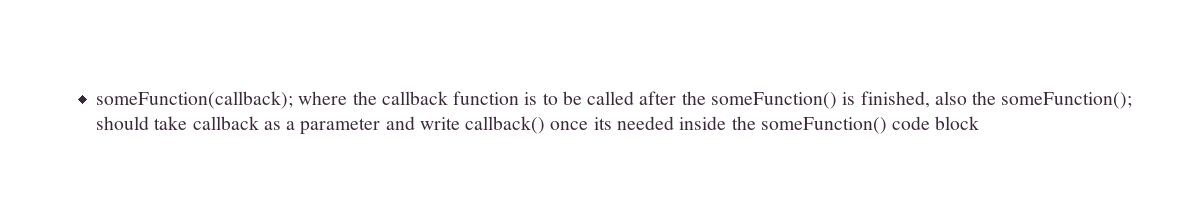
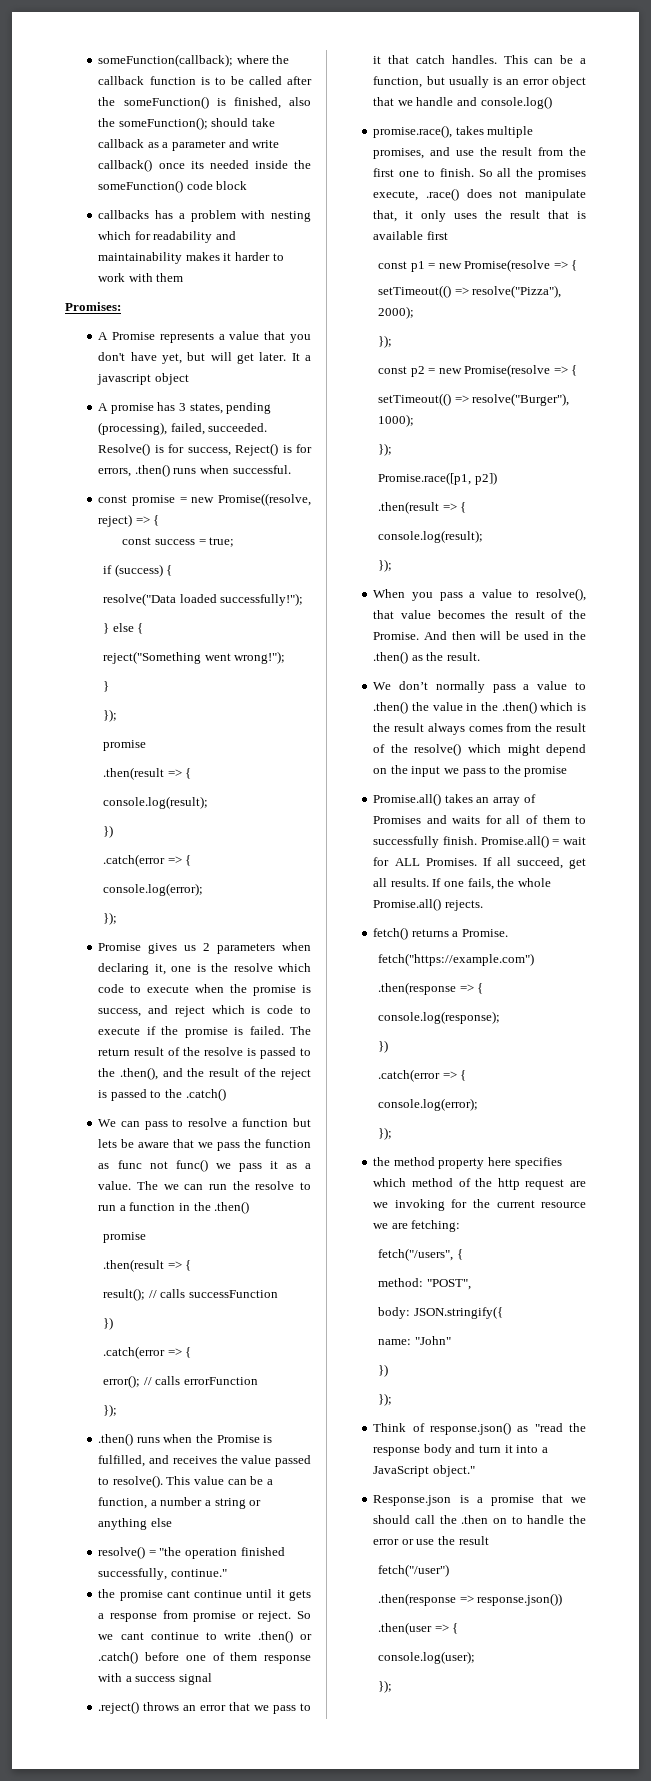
(980, 123) none -> [98,210,311,222] [98,231,236,243] [98,252,284,264] [98,273,184,282] [65,302,121,311] [98,331,311,343] [98,352,311,364] [97,373,189,385] [98,402,272,414] [98,422,268,435] [98,443,312,456] [98,464,291,477] [98,493,311,506] [98,514,160,527] [122,537,235,547] [103,564,173,577] [103,593,304,606] [103,623,144,634] [103,651,286,664] [103,681,110,692] [103,709,118,722] [103,740,147,751] [103,767,192,780] [103,796,209,809] [103,825,114,838] [103,854,192,867] [103,883,204,896] [103,912,118,925] [98,942,311,954] [98,963,311,975] [98,984,311,996] [98,1005,311,1017] [98,1026,311,1038] [98,1047,311,1059] [98,1067,312,1080] [98,1088,226,1101] [98,1118,311,1130] [98,1139,311,1151] [98,1159,311,1172] [98,1181,312,1190] [98,1201,250,1214] [103,1232,147,1243] [103,1259,192,1272] [103,1288,278,1301] [103,1317,114,1330] [103,1346,192,1359] [103,1375,258,1388] [103,1404,118,1417] [98,1433,273,1446] [98,1455,311,1467] [98,1475,273,1488] [98,1497,262,1509] [98,1518,172,1530] [98,1546,285,1559] [98,1568,227,1580] [98,1589,311,1601] [98,1610,311,1622] [98,1630,312,1643] [98,1651,311,1664] [98,1673,212,1685] [98,1701,311,1714] [373,55,586,64] [373,76,586,88] [373,96,552,109] [373,125,534,138] [373,147,586,159] [373,168,586,180] [373,188,586,201] [373,210,586,222] [373,231,448,240] [378,259,578,272] [378,285,562,298] [378,306,415,319] [378,335,393,348] [378,364,578,377] [378,393,570,406] [378,414,415,427] [378,443,393,456] [378,472,497,485] [378,501,467,514] [378,530,484,543] [378,559,393,572] [373,588,586,601] [373,610,586,619] [373,631,586,640] [373,651,480,664] [373,681,586,693] [373,701,586,714] [373,723,586,735] [373,743,586,756] [373,765,568,777] [373,793,536,806] [373,815,586,824] [373,835,586,848] [373,857,586,869] [373,878,551,890] [373,898,483,911] [373,927,508,940] [378,953,535,966] [378,982,484,995] [378,1011,501,1024] [378,1040,389,1053] [378,1069,467,1082] [378,1098,479,1111] [378,1127,393,1140] [373,1157,562,1169] [373,1178,586,1190] [373,1199,586,1211] [373,1220,461,1232] [378,1248,463,1261] [378,1278,471,1290] [378,1306,503,1319] [378,1336,451,1345] [378,1364,389,1377] [378,1393,393,1406] [373,1422,586,1435] [373,1444,548,1456] [373,1465,475,1477] [373,1494,586,1506] [373,1515,586,1524] [373,1536,489,1545] [378,1564,450,1577] [378,1593,563,1606] [378,1622,459,1635] [378,1651,476,1664] [378,1680,393,1693] // callbacks has a problem with nesting which for readability and maintainability makes it harder to work with them // Promises: // A Promise represents a value that you don't have yet, but will get later. It a javascript object // A promise has 3 states, pending (processing), failed, succeeded. Resolve() is for success, Reject() is for errors, .then() runs when successful. // const promise = new Promise((resolve, reject) => { // const success = true; // if (success) { // resolve("Data loaded successfully!"); // } else { // reject("Something went wrong!"); // } // }); // promise // .then(result => { // console.log(result); // }) // .catch(error => { // console.log(error); // }); // Promise gives us 2 parameters when declaring it, one is the resolve which code to execute when the promise is success, and reject which is code to execute if the promise is failed. The return result of the resolve is passed to the .then(), and the result of the reject is passed to the .catch() // We can pass to resolve a function but lets be aware that we pass the function as func not func() we pass it as a value. The we can run the resolve to run a function in the .then() // promise // .then(result => { // result(); // calls successFunction // }) // .catch(error => { // error(); // calls errorFunction // }); // .then() runs when the Promise is fulfilled, and receives the value passed to resolve(). This value can be a function, a number a string or anything else // resolve() = "the operation finished successfully, continue." // the promise cant continue until it gets a response from promise or reject. So we cant continue to write .then() or .catch() before one of them response with a success signal // .reject() throws an error that we pass to it that catch handles. This can be a function, but usually is an error object that we handle and console.log() // promise.race(), takes multiple promises, and use the result from the first one to finish. So all the promises execute, .race() does not manipulate that, it only uses the result that is available first // const p1 = new Promise(resolve => { // setTimeout(() => resolve("Pizza"), 2000); // }); // const p2 = new Promise(resolve => { // setTimeout(() => resolve("Burger"), 1000); // }); // Promise.race([p1, p2]) // .then(result => { // console.log(result); // }); // When you pass a value to resolve(), that value becomes the result of the Promise. And then will be used in the .then() as the result. // We don’t normally pass a value to .then() the value in the .then() which is the result always comes from the result of the resolve() which might depend on the input we pass to the promise // Promise.all() takes an array of Promises and waits for all of them to successfully finish. Promise.all() = wait for ALL Promises. If all succeed, get all results. If one fails, the whole Promise.all() rejects. // fetch() returns a Promise. // fetch("https://example.com") // .then(response => { // console.log(response); // }) // .catch(error => { // console.log(error); // }); // the method property here specifies which method of the http request are we invoking for the current resource we are fetching: // fetch("/users", { // method: "POST", // body: JSON.stringify({ // name: "John" // }) // }); // Think of response.json() as "read the response body and turn it into a JavaScript object." // Response.json is a promise that we should call the .then on to handle the error or use the result // fetch("/user") // .then(response => response.json()) // .then(user => { // console.log(user); // });

